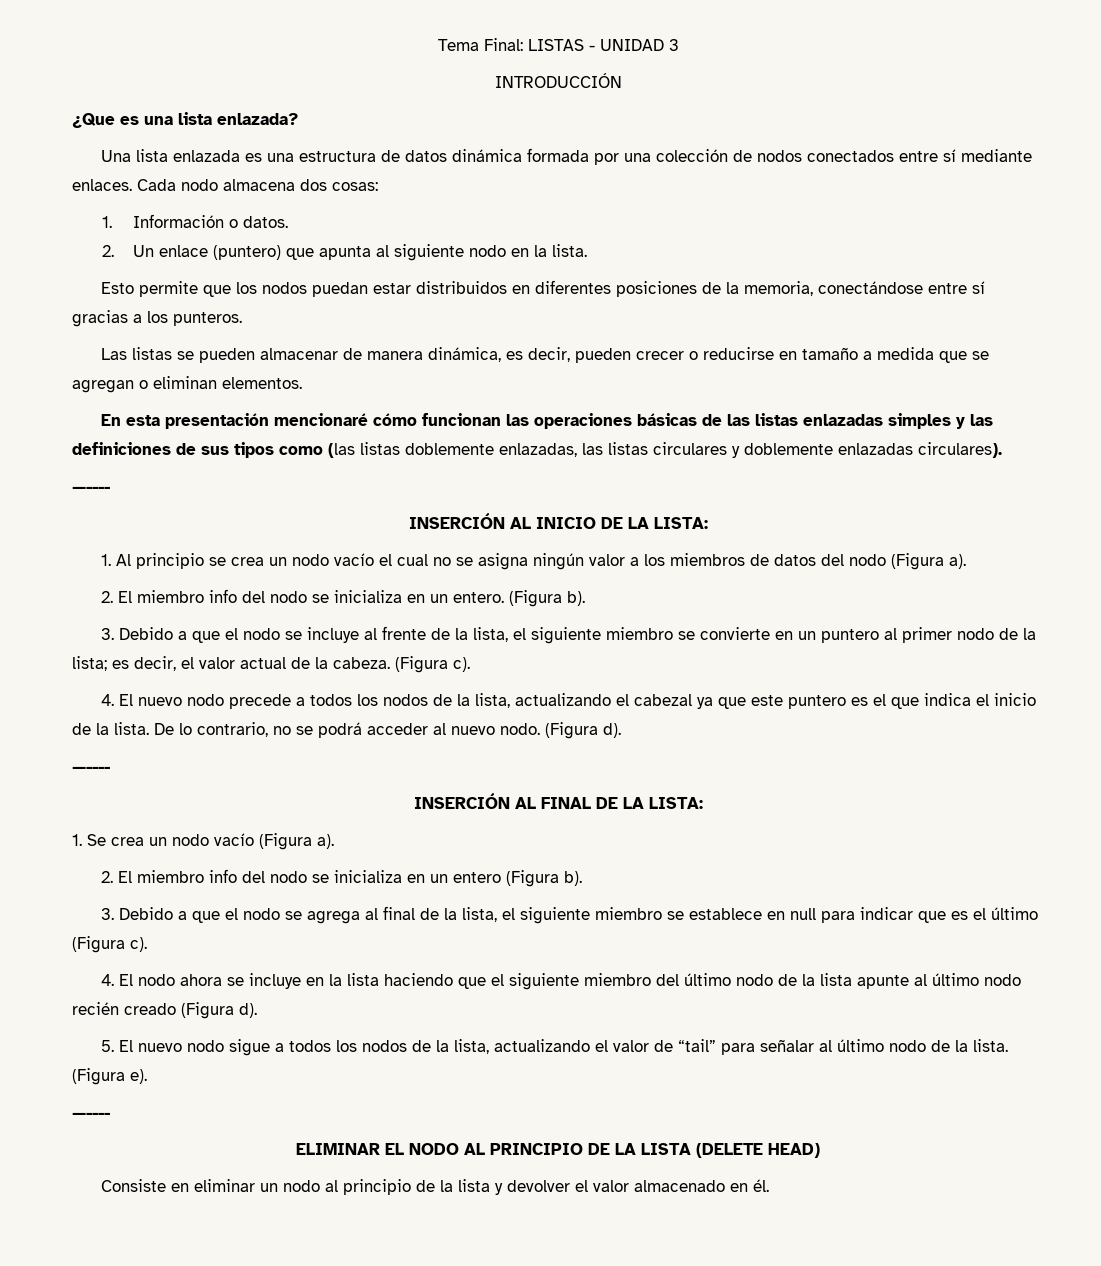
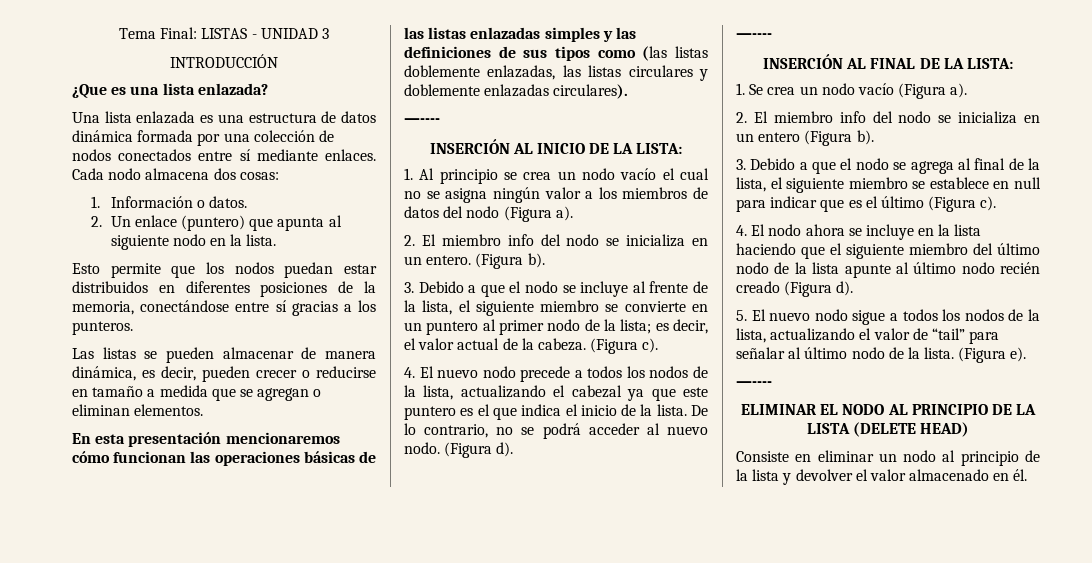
[274,413,369,426] mencionaré -> [225,432,340,444] mencionaremos

